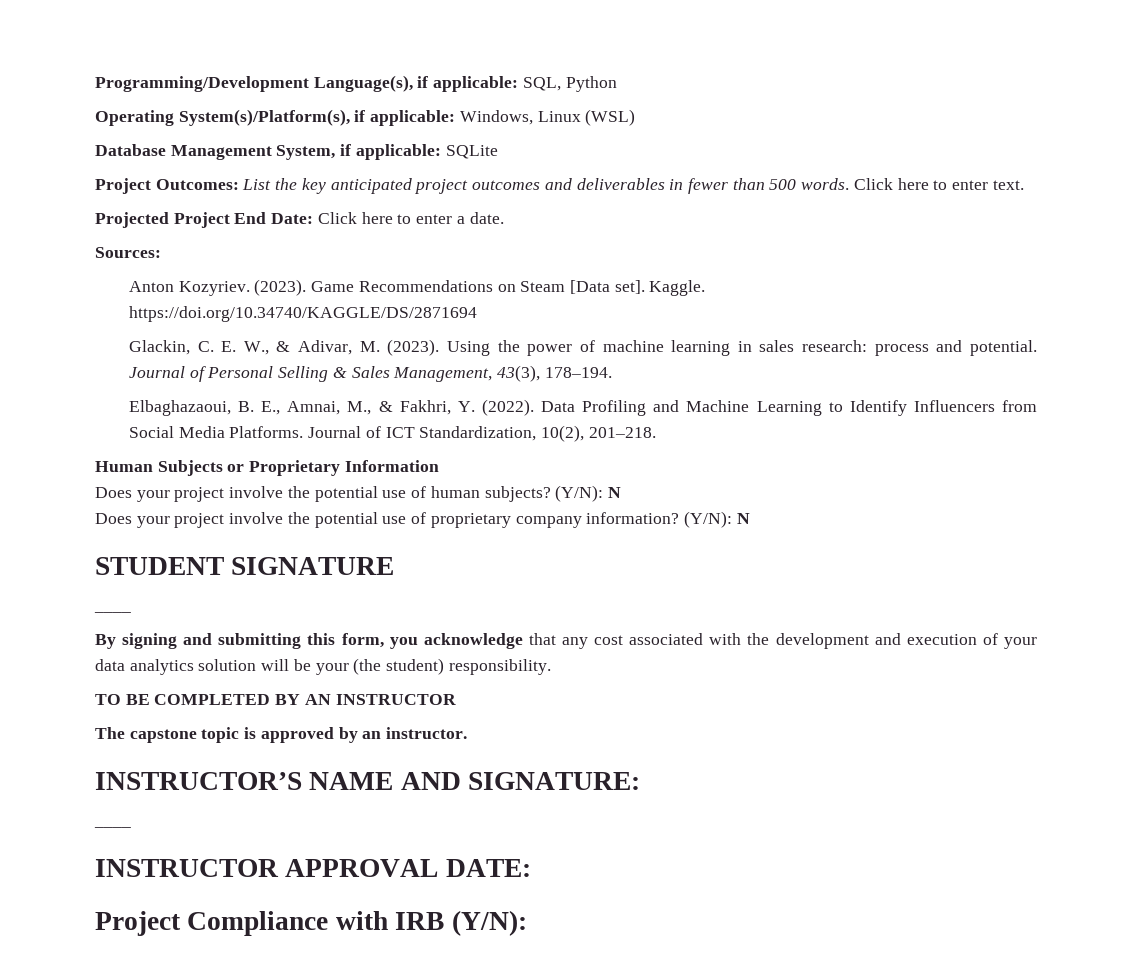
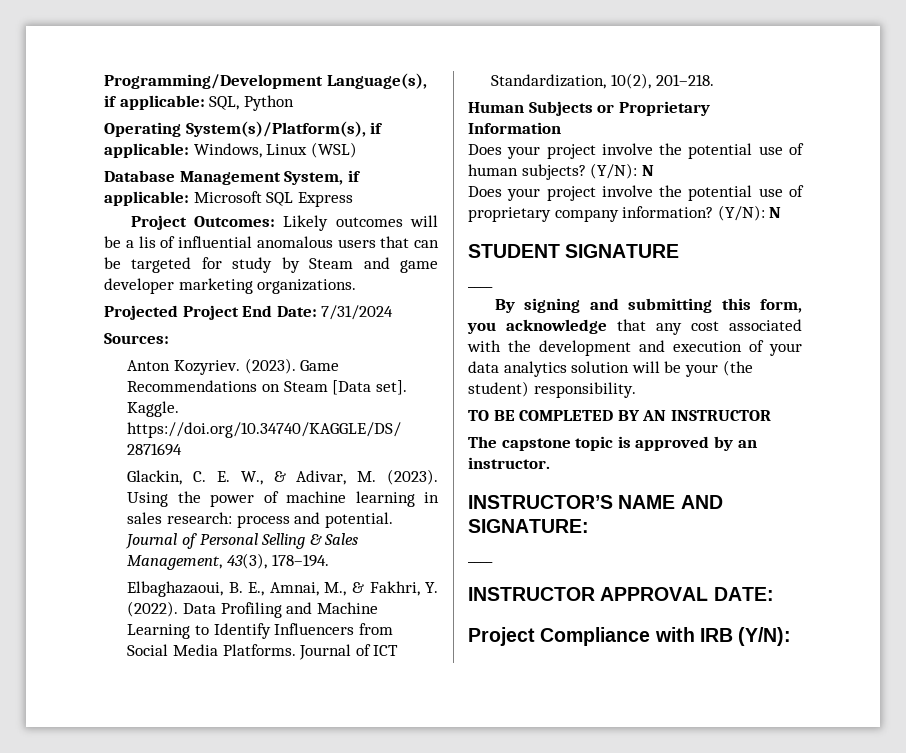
[445,145,498,159] SQLite -> [193,191,353,207] Microsoft SQL Express
[242,178,1024,194] [95,212,504,228] List the key anticipated project outcomes and deliverables in fewer than 500 words. Click here to enter text. // Projected Project End Date: Click here to enter a date. -> [283,215,438,231] [104,236,439,248] [104,257,438,273] [104,278,357,294] [104,305,394,320] Likely outcomes will be a lis of influential anomalous users that can be targeted for study by Steam and game developer marketing organizations. // Projected Project End Date: 7/31/2024

